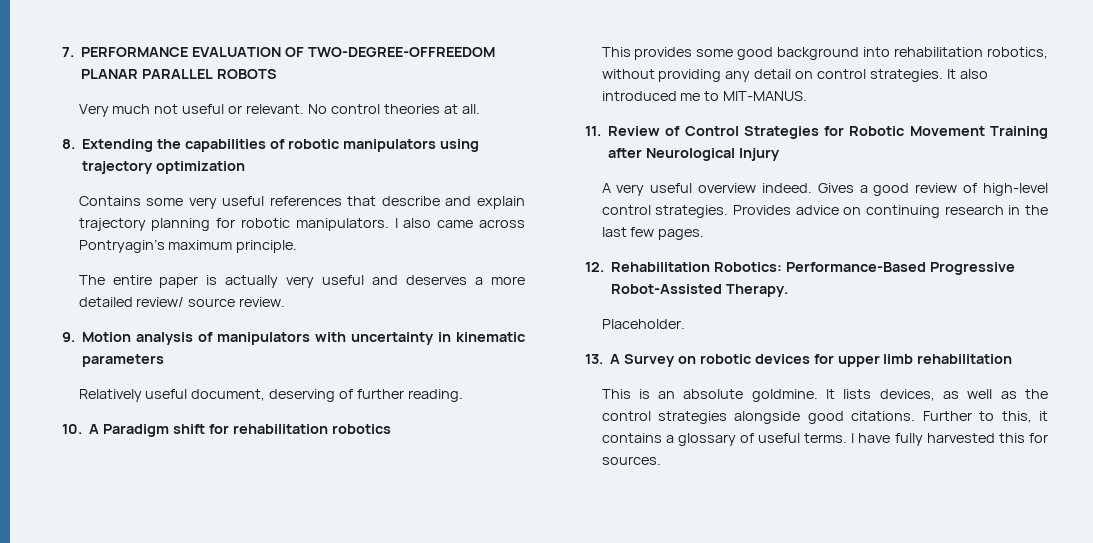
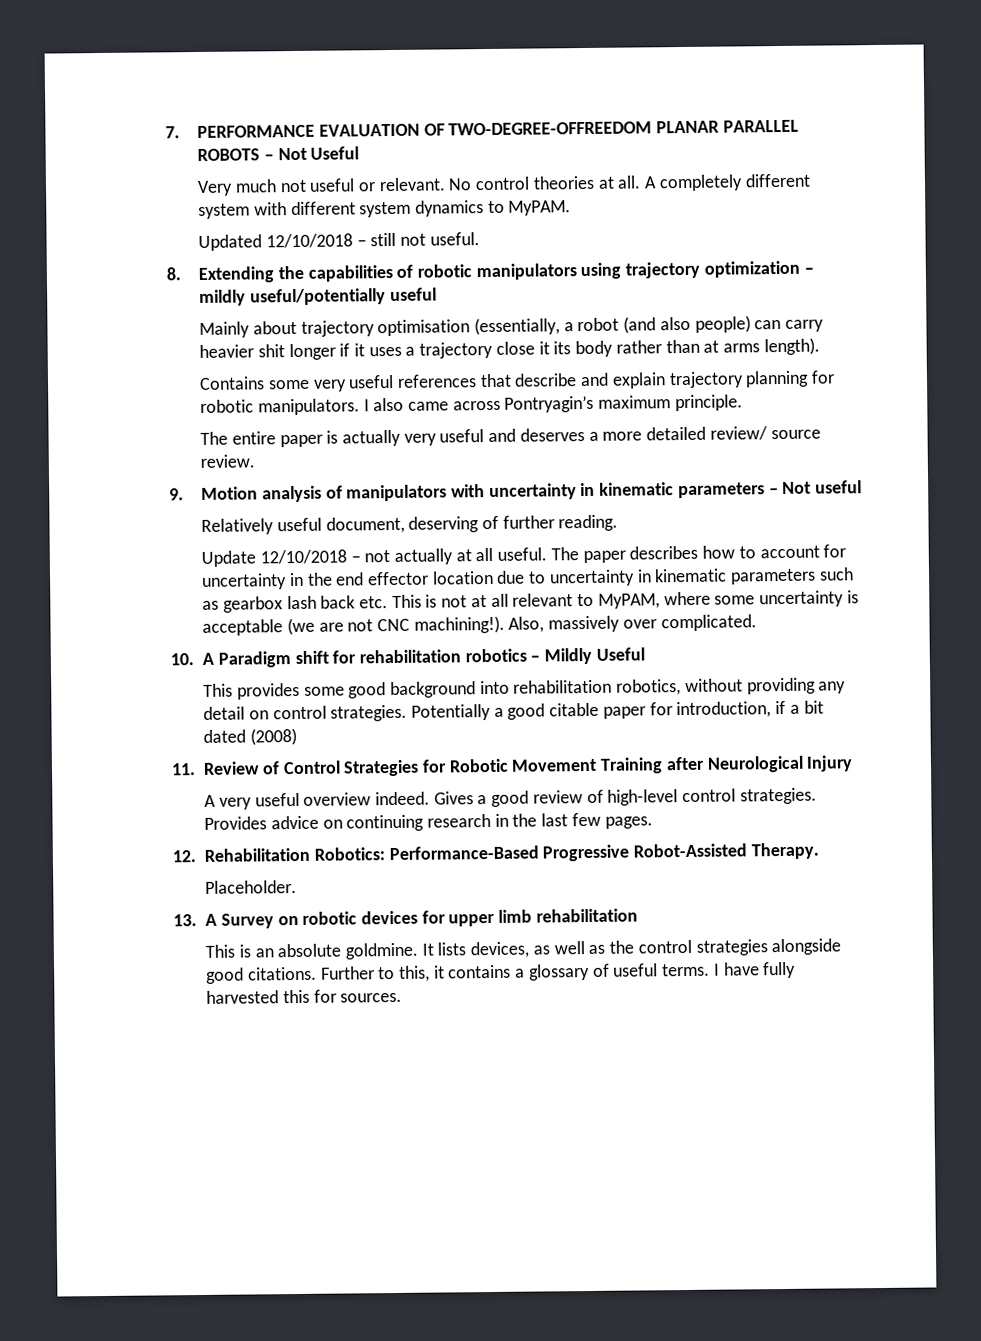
(277, 74) none -> [263,146,360,161] – Not Useful
(480, 109) none -> [644,173,811,192] [198,200,572,219] [198,232,480,251] A completely different system with different system dynamics to MyPAM. // Updated 12/10/2018 – still not useful.
(245, 167) none -> [803,267,814,274] [199,287,437,306] [199,315,825,338] [199,337,820,361] – mildly useful/potentially useful // Mainly about trajectory optimisation (essentially, a robot (and also people) can carry heavier shit longer if it uses a trajectory close it its body rather than at arms length).
(165, 360) none -> [768,480,863,495] – Not useful
(464, 395) none -> [201,544,847,567] [201,567,854,590] [202,590,859,613] [202,614,757,636] // Update 12/10/2018 – not actually at all useful. The paper describes how to account for uncertainty in the end effector location due to uncertainty in kinematic parameters such as gearbox lash back etc. This is not at all relevant to MyPAM, where some uncertainty is acceptable (we are not CNC machining!). Also, massively over complicated.
(391, 429) none -> [530,647,645,665] – Mildly Useful
[946,69,988,79] [601,91,808,101] It also introduced me to MIT-MANUS. -> [411,700,824,721] [203,727,297,746] Potentially a good citable paper for introduction, if a bit dated (2008)

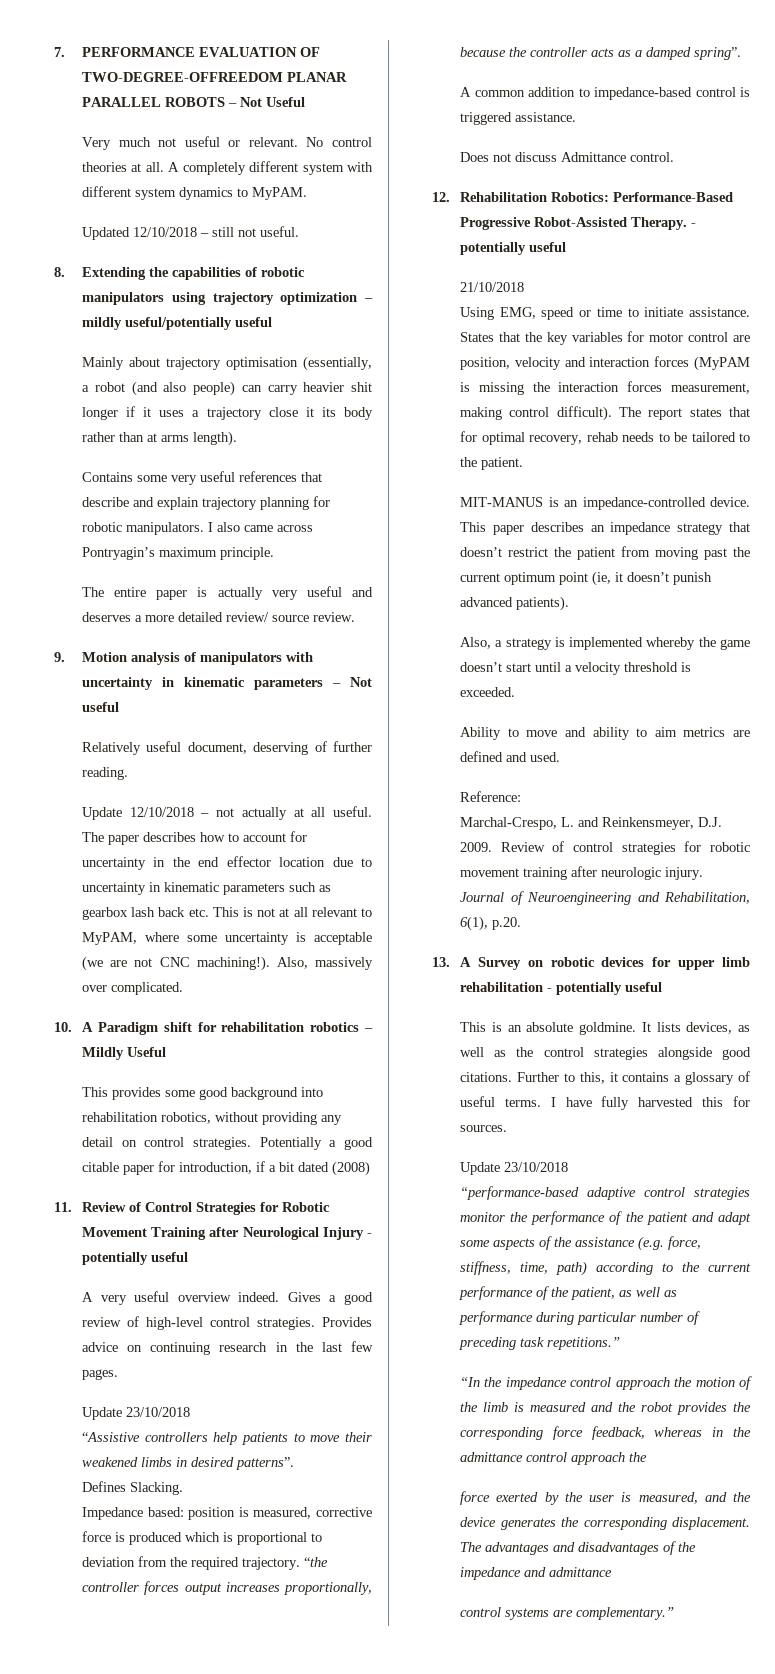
(854, 763) none -> [367,1233,372,1237] [82,1252,189,1265] - potentially useful
(653, 822) none -> [82,1407,191,1420] [82,1432,372,1445] [82,1457,295,1470] [82,1481,184,1495] [82,1507,372,1520] [82,1531,323,1545] [82,1556,329,1570] [82,1581,373,1595] [460,47,742,60] [460,87,750,100] [460,112,577,125] [460,152,675,162] // Update 23/10/2018 // “Assistive controllers help patients to move their weakened limbs in desired patterns”. // Defines Slacking. // Impedance based: position is measured, corrective force is produced which is proportional to deviation from the required trajectory. “the controller forces output increases proportionally, because the controller acts as a damped spring”. // A common addition to impedance-based control is triggered assistance. // Does not discuss Admittance control.
[205,880,298,894] // Placeholder. -> [691,223,697,227] [460,242,567,255] [460,282,525,292] [460,307,750,320] [460,331,750,345] [460,356,750,371] [460,381,750,395] [460,406,750,421] [460,431,750,445] [460,457,524,470] [460,497,750,510] [460,522,750,535] [460,546,750,560] [460,571,713,586] [460,596,570,611] [460,637,750,650] [460,662,692,675] [460,687,516,697] [460,727,750,740] [460,751,561,762] [460,791,522,802] [460,817,723,830] [460,841,750,855] [460,866,704,880] [460,891,750,905] [460,916,522,931] - potentially useful // 21/10/2018 // Using EMG, speed or time to initiate assistance. States that the key variables for motor control are position, velocity and interaction forces (MyPAM is missing the interaction forces measurement, making control difficult). The report states that for optimal recovery, rehab needs to be tailored to the patient. // MIT-MANUS is an impedance-controlled device. This paper describes an impedance strategy that doesn’t restrict the patient from moving past the current optimum point (ie, it doesn’t punish advanced patients). // Also, a strategy is implemented whereby the game doesn’t start until a velocity threshold is exceeded. // Ability to move and ability to aim metrics are defined and used. // Reference: // Marchal-Crespo, L. and Reinkensmeyer, D.J. 2009. Review of control strategies for robotic movement training after neurologic injury. Journal of Neuroengineering and Rehabilitation, 6(1), p.20.
(638, 915) none -> [547,982,663,995] - potentially useful
(403, 997) none -> [460,1162,569,1175] [460,1186,750,1200] [460,1211,751,1225] [460,1236,702,1251] [460,1261,751,1276] [459,1286,678,1300] [459,1311,701,1325] [459,1337,621,1350] [460,1376,752,1390] [460,1402,751,1415] [460,1426,751,1440] [460,1452,648,1465] [460,1491,751,1505] [460,1517,750,1530] [460,1541,697,1555] [460,1567,613,1580] [460,1607,675,1620] // Update 23/10/2018 // “performance-based adaptive control strategies monitor the performance of the patient and adapt some aspects of the assistance (e.g. force, stiffness, time, path) according to the current performance of the patient, as well as performance during particular number of preceding task repetitions.” // “In the impedance control approach the motion of the limb is measured and the robot provides the corresponding force feedback, whereas in the admittance control approach the // force exerted by the user is measured, and the device generates the corresponding displacement. The advantages and disadvantages of the impedance and admittance // control systems are complementary.”

